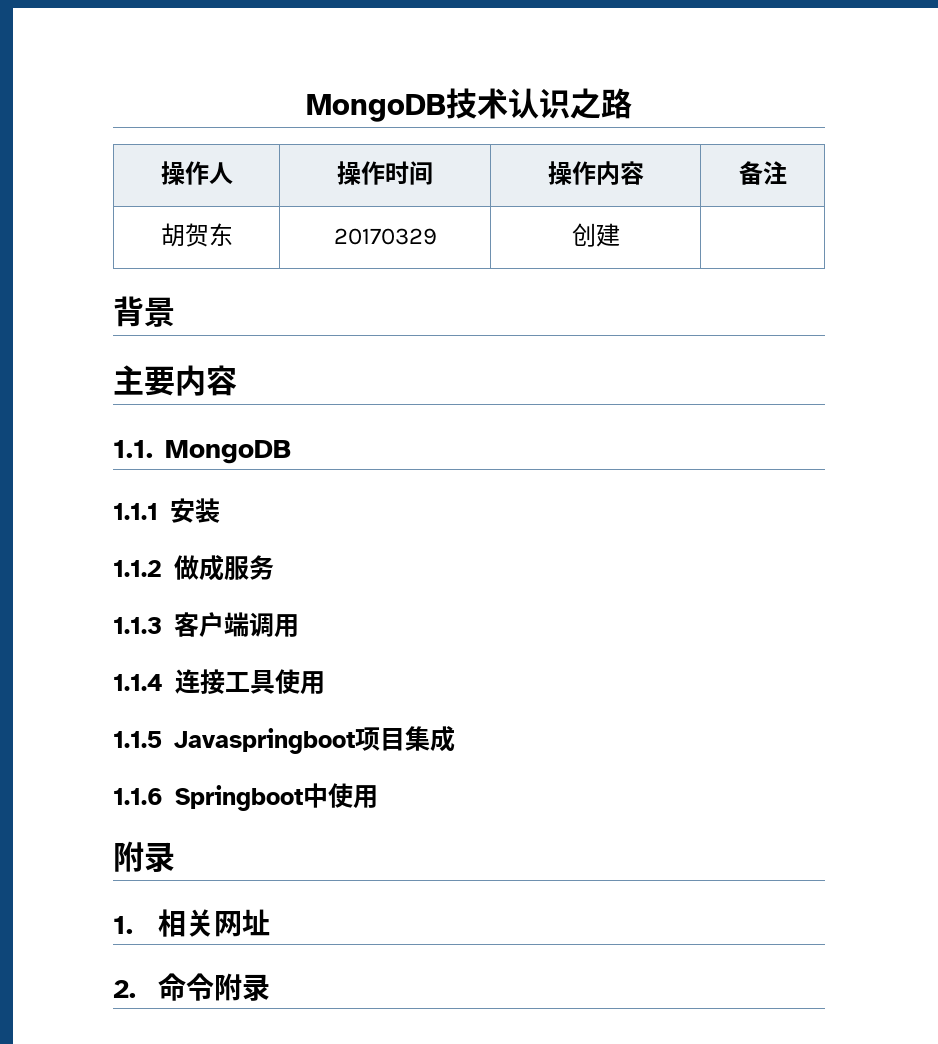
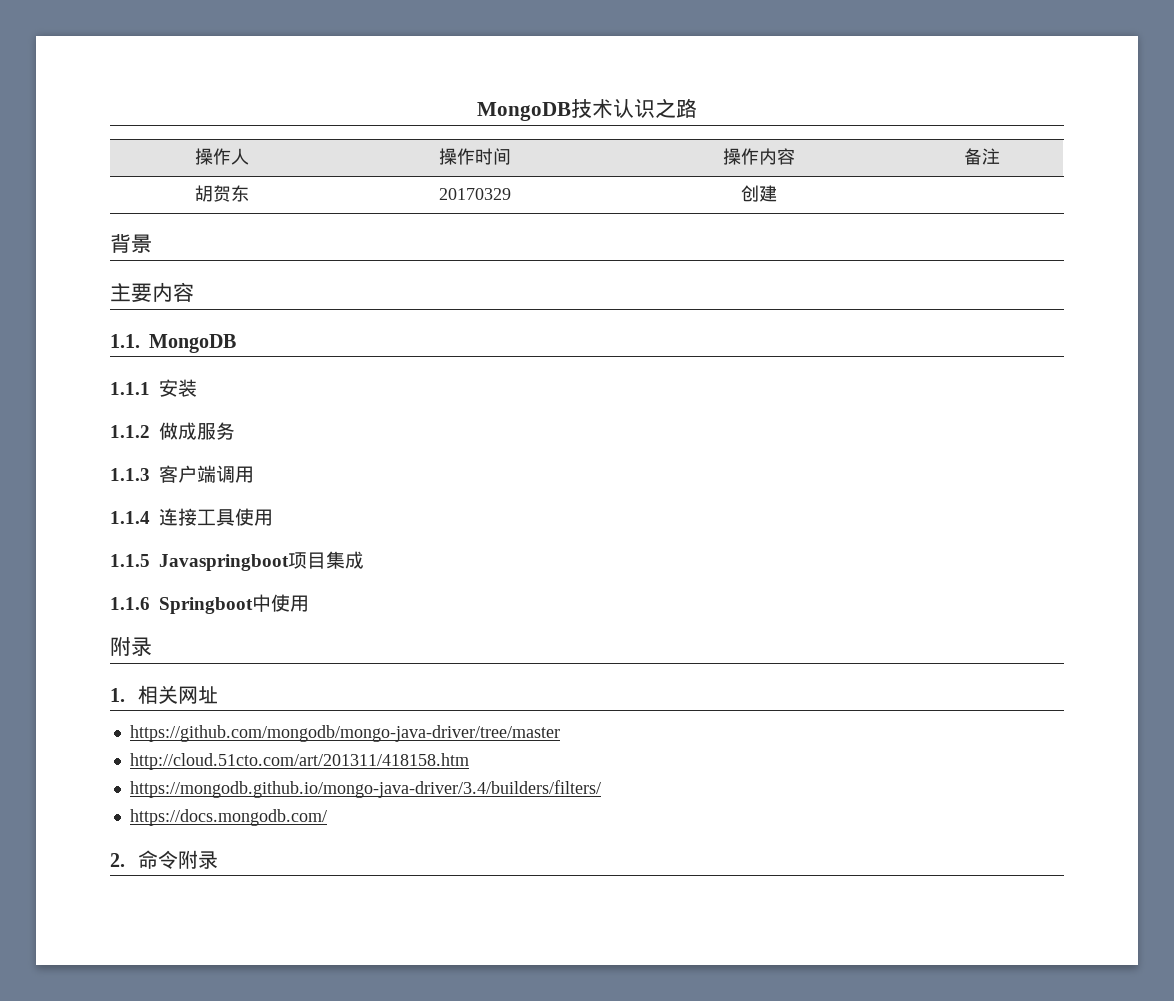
(271, 922) none -> [129,725,560,742] [129,753,469,770] [129,780,601,798] [129,809,327,826] // https://github.com/mongodb/mongo-java-driver/tree/master // http://cloud.51cto.com/art/201311/418158.htm // https://mongodb.github.io/mongo-java-driver/3.4/builders/filters/ // https://docs.mongodb.com/

